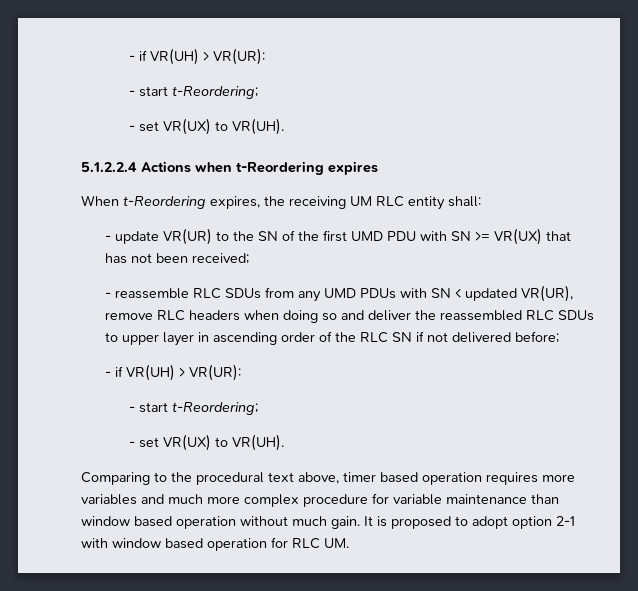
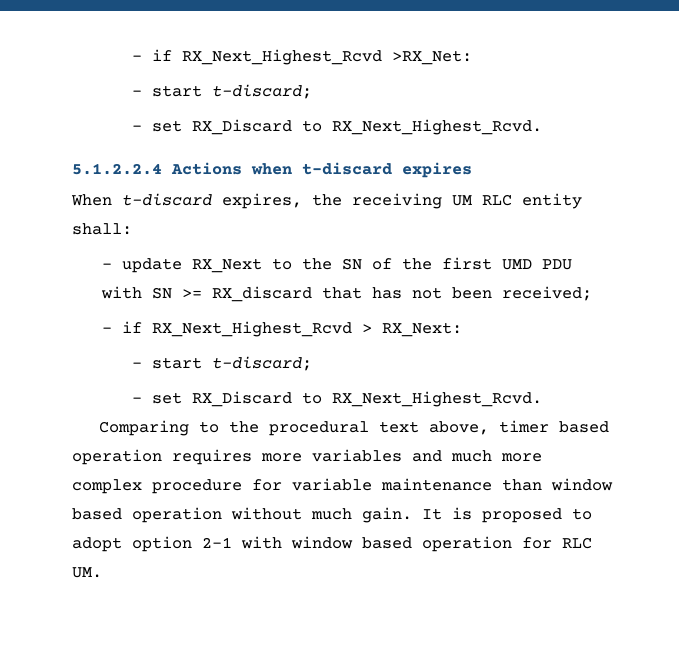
[129,48,266,65] [129,86,259,99] [129,118,285,135] - if VR(UH) > VR(UR): // - start t-Reordering; // - set VR(UX) to VR(UH). -> [131,49,472,65] [131,84,312,99] [131,119,542,135] - if RX_Next_Highest_Rcvd >RX_Net: // - start t-discard; // - set RX_Discard to RX_Next_Highest_Rcvd.
[236,161,324,175] t-Reordering -> [302,162,392,175] t-discard
[123,196,206,209] t-Reordering -> [122,193,212,206] t-discard
[163,228,213,245] VR(UR) -> [191,258,262,273] RX_Next
[494,228,543,245] VR(UX) -> [211,286,312,302] RX_discard
[115,285,574,302] [105,310,595,323] [105,331,560,346] [105,364,242,381] [129,402,259,415] [129,434,285,451] reassemble RLC SDUs from any UMD PDUs with SN < updated VR(UR), remove RLC headers when doing so and deliver the reassembled RLC SDUs to upper layer in ascending order of the RLC SN if not delivered before; // - if VR(UH) > VR(UR): // - start t-Reordering; // - set VR(UX) to VR(UH). -> [121,321,462,337] [131,356,312,371] [131,391,542,407] if RX_Next_Highest_Rcvd > RX_Next: // - start t-discard; // - set RX_Discard to RX_Next_Highest_Rcvd.

